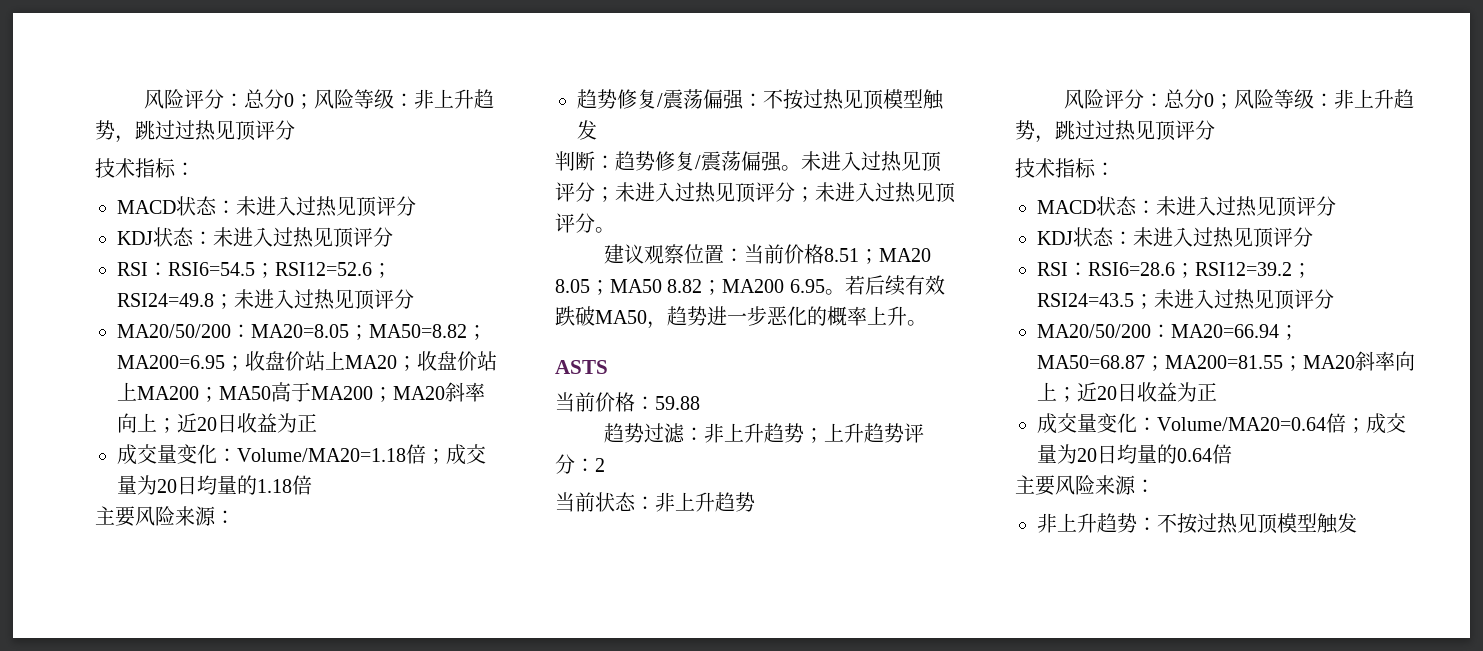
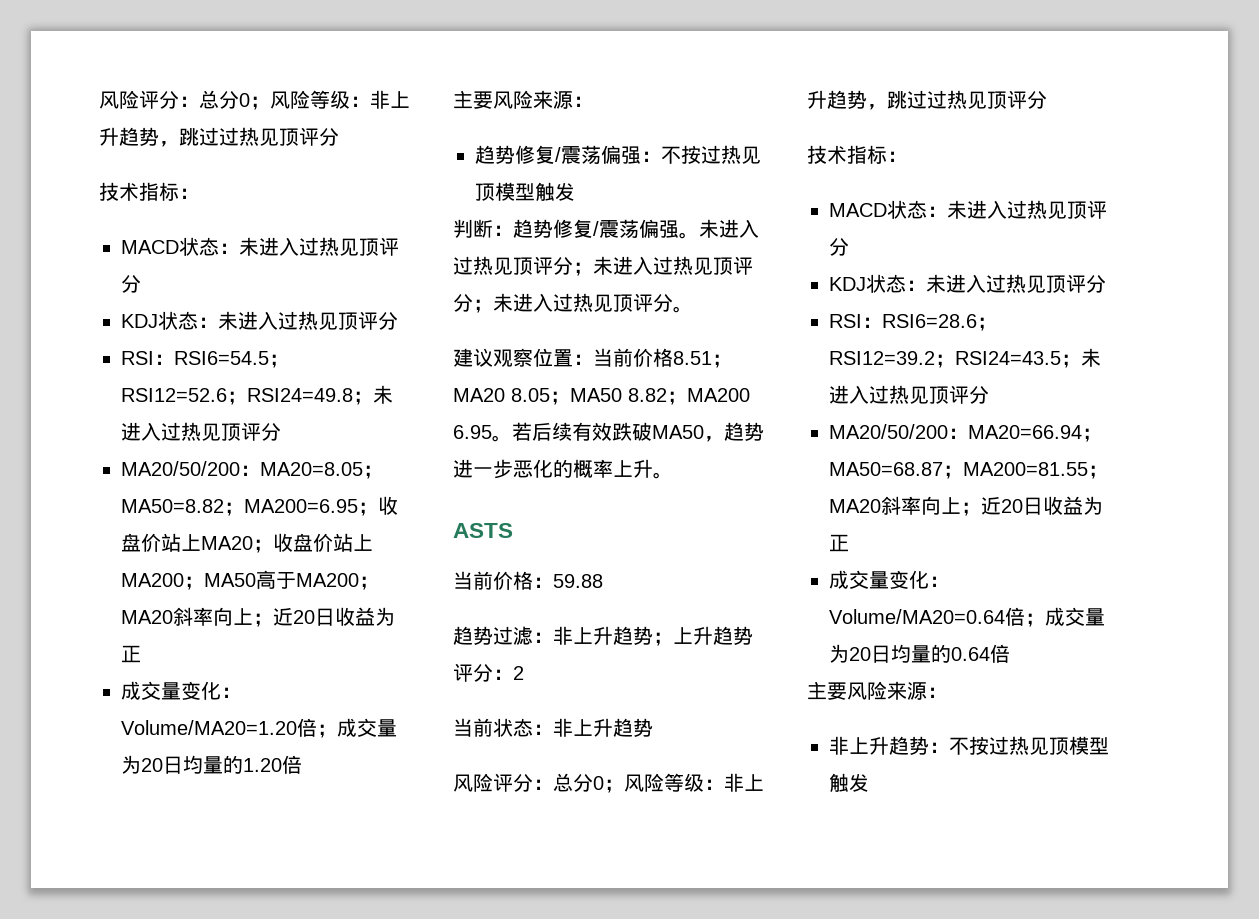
[237,444,486,465] [117,475,292,495] Volume/MA20=1.18倍；成交量为20日均量的1.18 -> [121,718,397,738] [121,755,282,774] Volume/MA20=1.20倍；成交量为20日均量的1.20

